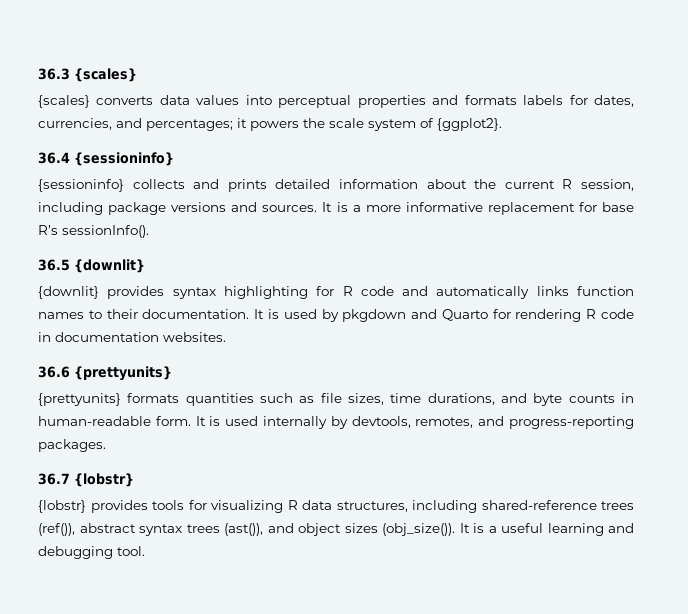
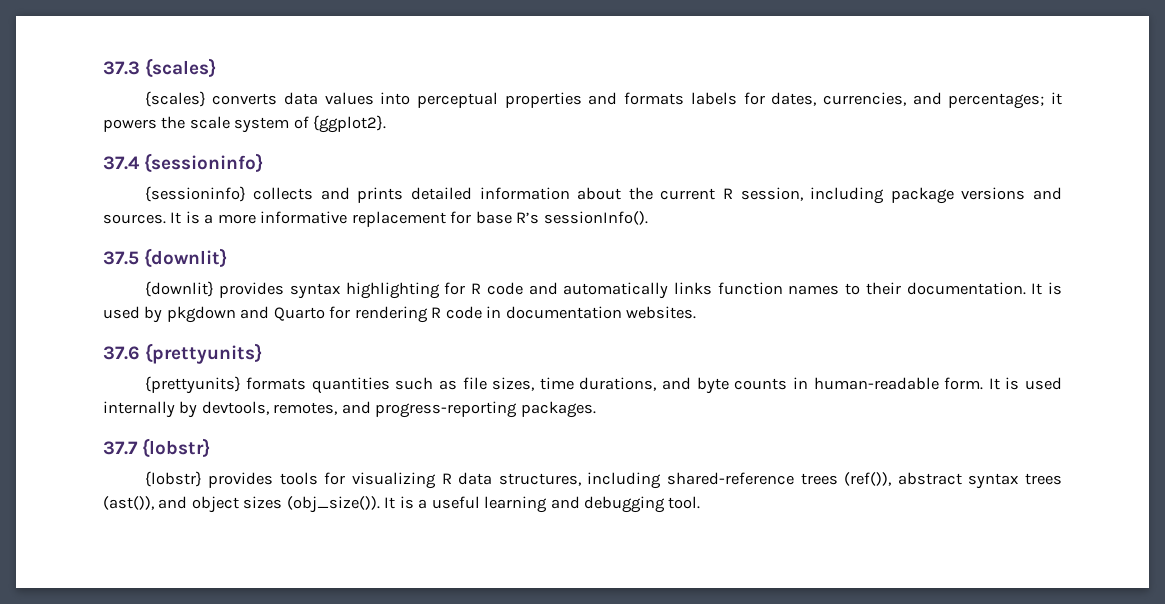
[38,68,70,80] 36.3 -> [103,61,140,75] 37.3
[38,152,70,164] 36.4 -> [103,156,140,170] 37.4
[38,259,70,271] 36.5 -> [103,251,139,265] 37.5
[38,366,70,378] 36.6 -> [103,346,140,360] 37.6
[38,473,70,485] 36.7 -> [103,441,138,455] 37.7

